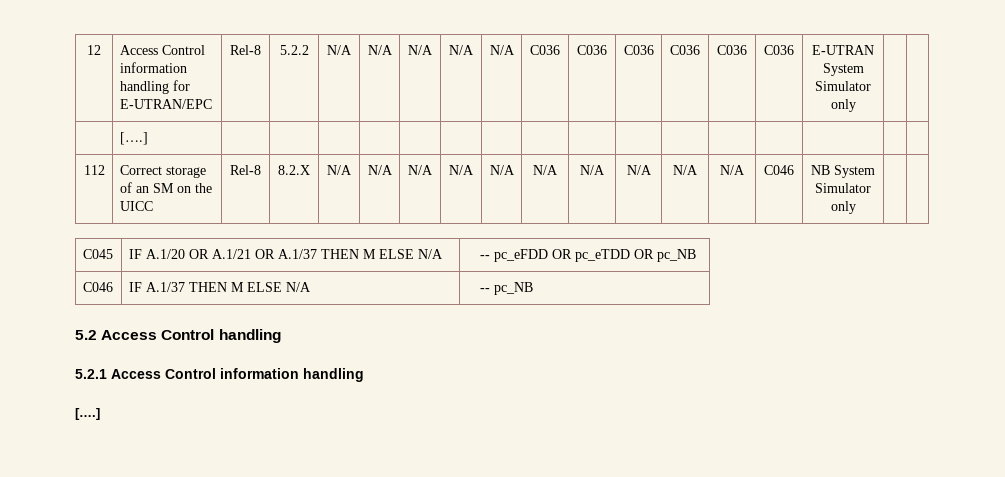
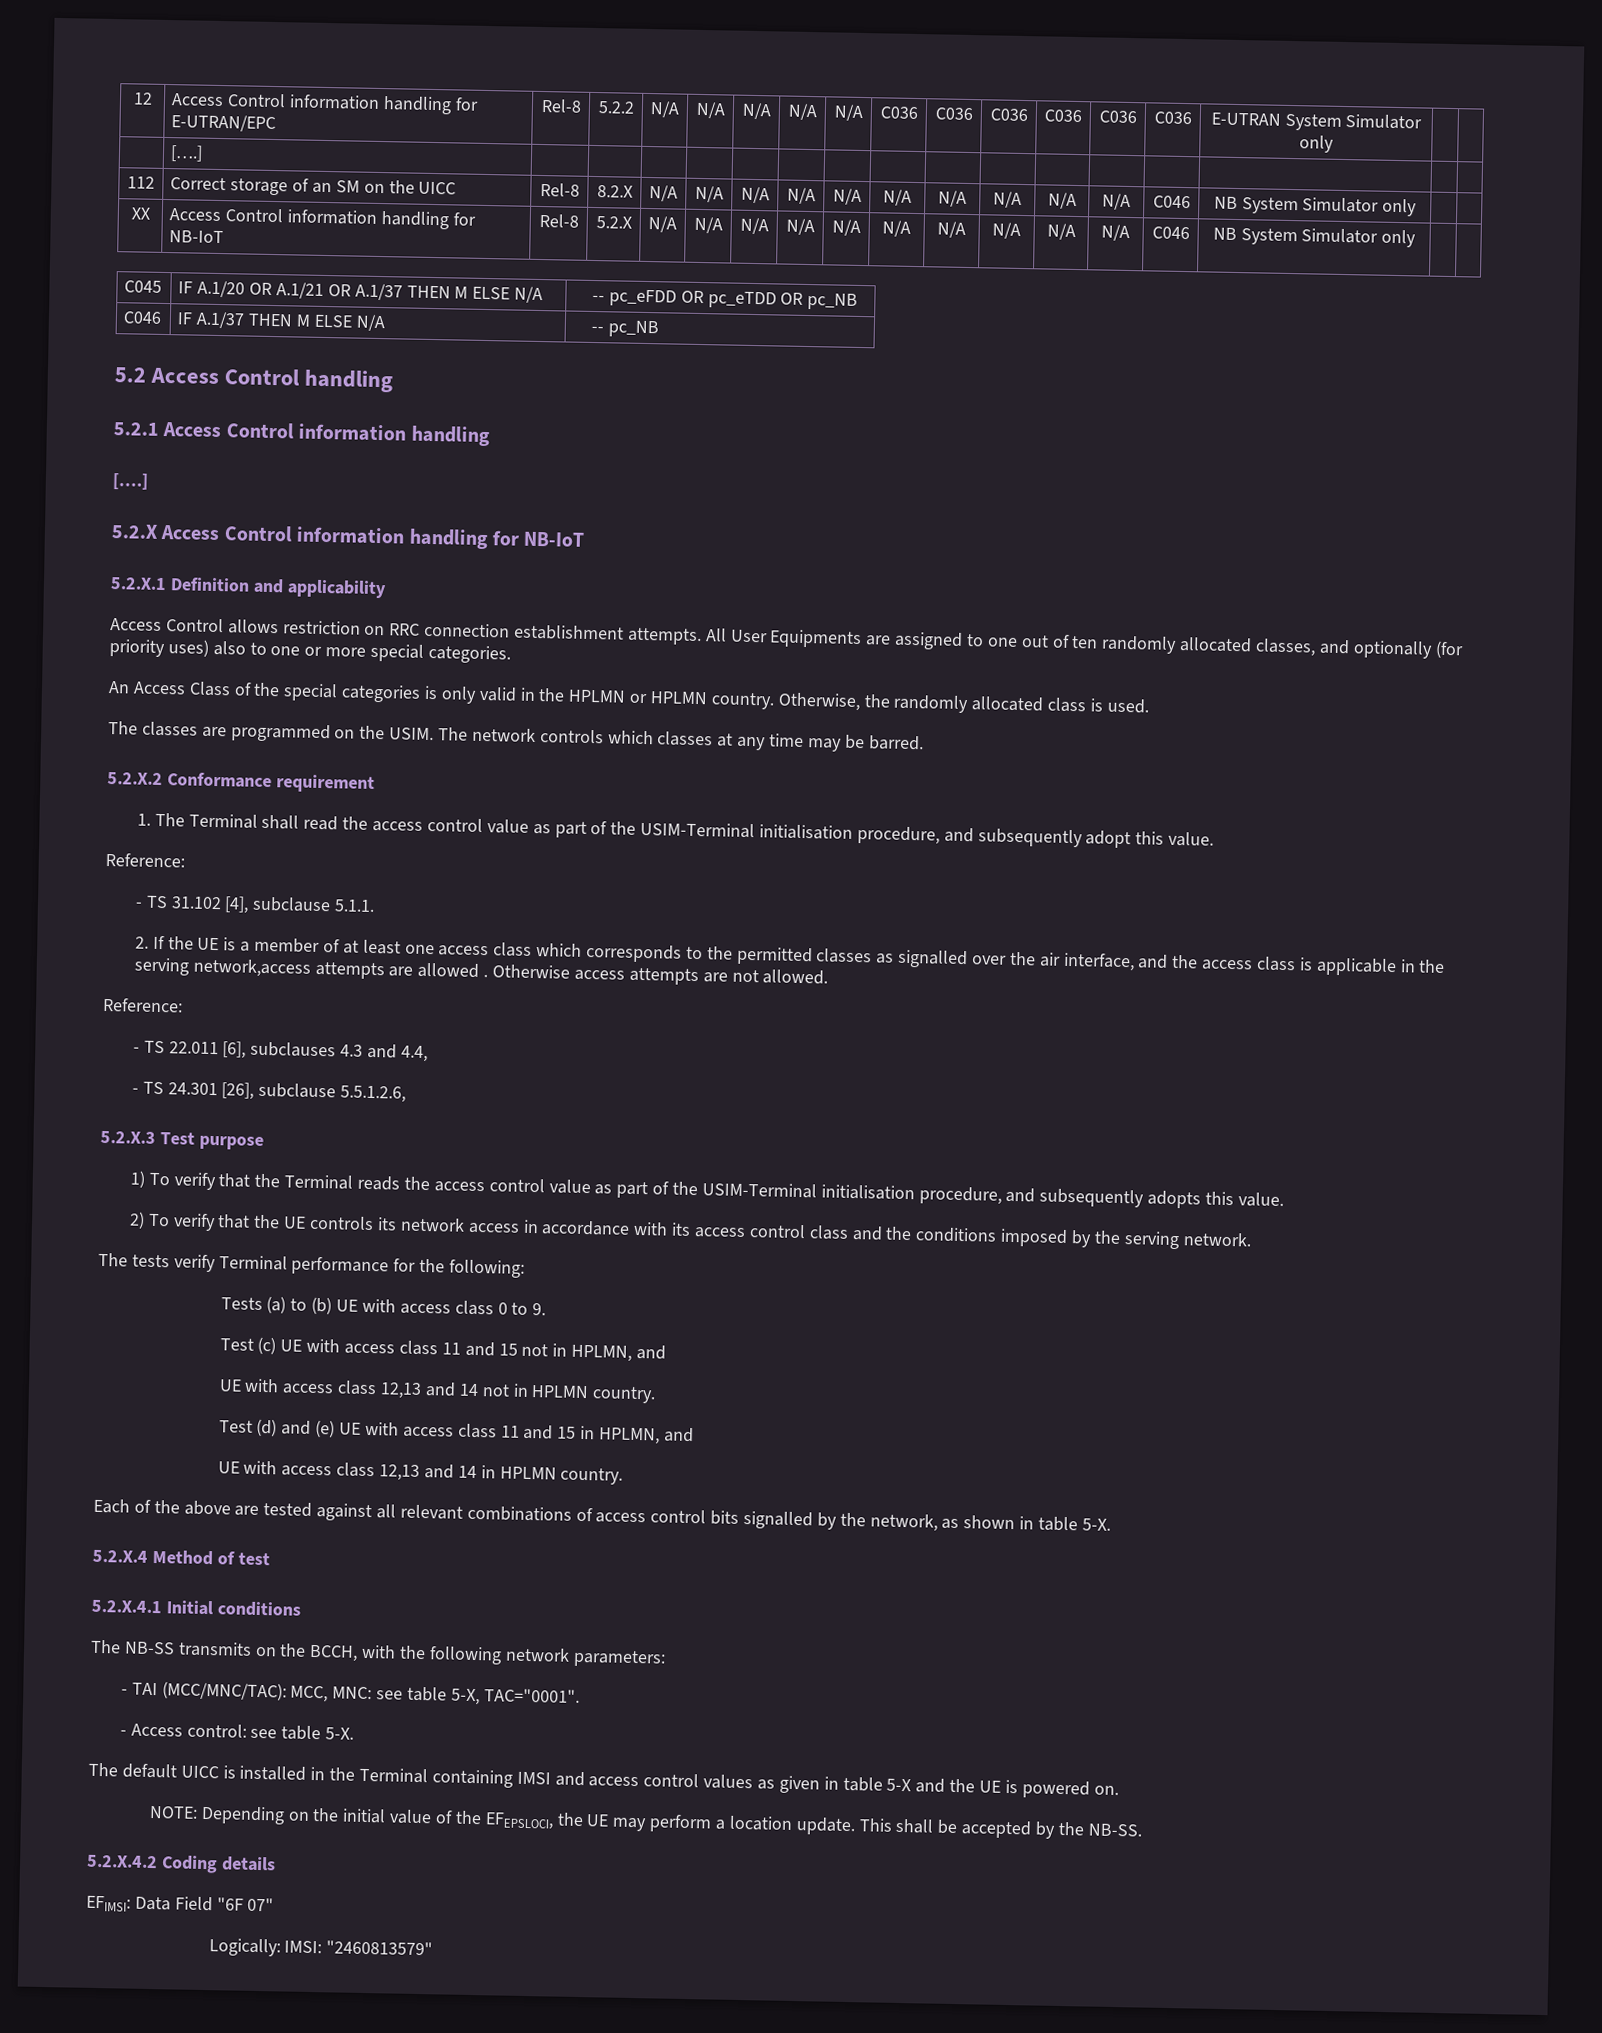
(856, 207) none -> [130,207,150,220] [169,208,476,230] [169,230,225,244] [538,213,579,228] [595,216,632,229] [648,216,677,233] [693,216,723,234] [739,217,769,235] [785,218,815,236] [831,219,861,236] [882,220,911,237] [937,221,966,238] [992,222,1021,239] [1046,223,1076,240] [1101,224,1130,241] [1151,226,1190,240] [1212,227,1417,248] // XX | Access Control information handling for NB-IoT | Rel-8 | 5.2.X | N/A | N/A | N/A | N/A | N/A | N/A | N/A | N/A | N/A | N/A | C046 | NB System Simulator only | |
(100, 414) none -> [111,524,585,550] [110,577,387,599] [110,618,1464,659] [109,639,511,664] [108,681,1149,714] [108,721,924,752] [107,772,375,793] [136,812,1215,849] [105,852,185,868] [134,895,376,914] [134,935,1446,977] [133,957,829,986] [102,997,183,1013] [132,1040,428,1063] [131,1081,407,1103] [100,1130,264,1150] [129,1170,1284,1209] [128,1211,1252,1250] [98,1252,526,1278] [220,1296,547,1316] [219,1336,666,1362] [218,1378,657,1404] [218,1418,694,1445] [217,1460,624,1485] [93,1498,1111,1532] [92,1549,270,1566] [91,1599,301,1617] [90,1639,666,1668] [120,1681,580,1706] [119,1723,355,1741] [88,1762,1119,1799] [148,1805,1142,1839] [86,1854,276,1874] [86,1895,275,1912] [208,1938,434,1957] // 5.2.X Access Control information handling for NB-IoT // 5.2.X.1 Definition and applicability // Access Control allows restriction on RRC connection establishment attempts. All User Equipments are assigned to one out of ten randomly allocated classes, and optionally (for priority uses) also to one or more special categories. // An Access Class of the special categories is only valid in the HPLMN or HPLMN country. Otherwise, the randomly allocated class is used. // The classes are programmed on the USIM. The network controls which classes at any time may be barred. // 5.2.X.2 Conformance requirement // 1. The Terminal shall read the access control value as part of the USIM-Terminal initialisation procedure, and subsequently adopt this value. // Reference: // - TS 31.102 [4], subclause 5.1.1. // 2. If the UE is a member of at least one access class which corresponds to the permitted classes as signalled over the air interface, and the access class is applicable in the serving network,access attempts are allowed . Otherwise access attempts are not allowed. // Reference: // - TS 22.011 [6], subclauses 4.3 and 4.4, // - TS 24.301 [26], subclause 5.5.1.2.6, // 5.2.X.3 Test purpose // 1) To verify that the Terminal reads the access control value as part of the USIM-Terminal initialisation procedure, and subsequently adopts this value. // 2) To verify that the UE controls its network access in accordance with its access control class and the conditions imposed by the serving network. // The tests verify Terminal performance for the following: // Tests (a) to (b) UE with access class 0 to 9. // Test (c) UE with access class 11 and 15 not in HPLMN, and // UE with access class 12,13 and 14 not in HPLMN country. // Test (d) and (e) UE with access class 11 and 15 in HPLMN, and // UE with access class 12,13 and 14 in HPLMN country. // Each of the above are tested against all relevant combinations of access control bits signalled by the network, as shown in table 5-X. // 5.2.X.4 Method of test // 5.2.X.4.1 Initial conditions // The NB-SS transmits on the BCCH, with the following network parameters: // - TAI (MCC/MNC/TAC): MCC, MNC: see table 5-X, TAC="0001". // - Access control: see table 5-X. // The default UICC is installed in the Terminal containing IMSI and access control values as given in table 5-X and the UE is powered on. // NOTE: Depending on the initial value of the EFEPSLOCI, the UE may perform a location update. This shall be accepted by the NB-SS. // 5.2.X.4.2 Coding details // EFIMSI: Data Field "6F 07" // Logically: IMSI: "2460813579"

